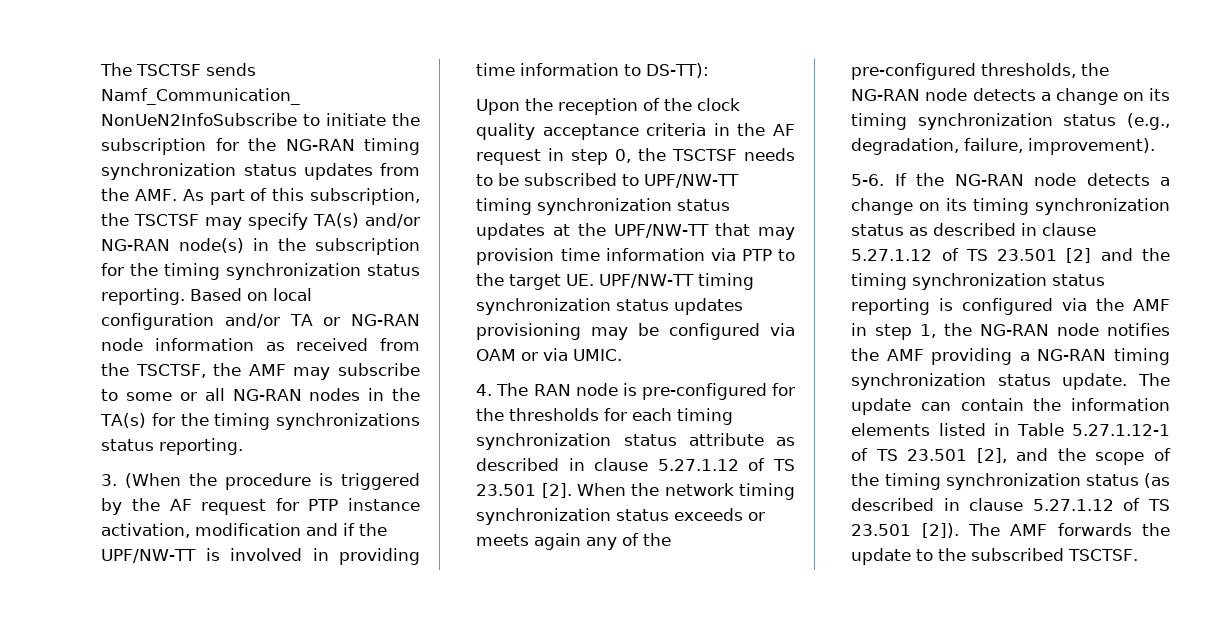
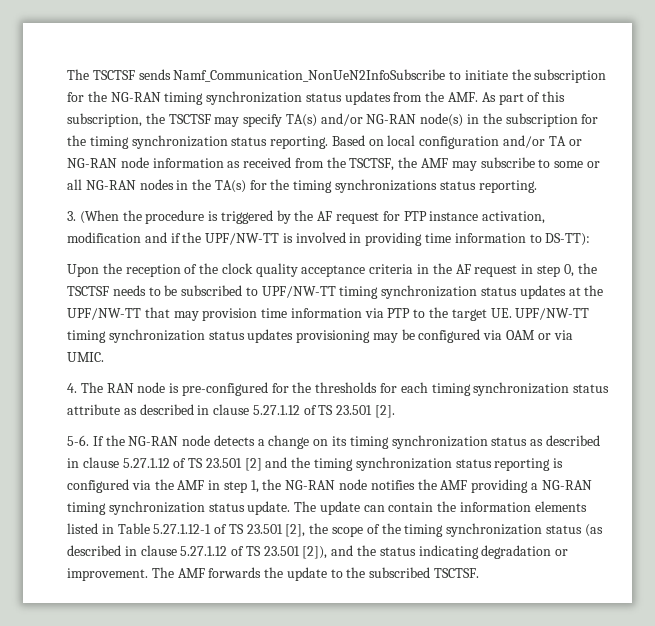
[577,483,795,500] [476,508,766,525] [476,533,672,550] [851,63,1110,80] [851,88,1170,105] [851,113,1170,130] [851,138,1156,155] When the network timing synchronization status exceeds or meets again any of the pre-configured thresholds, the NG-RAN node detects a change on its timing synchronization status (e.g., degradation, failure, improvement). -> (396, 411) none
[1016,448,1049,461] and -> (306, 530) none
[921,523,959,538] [2]). -> [302,545,569,559] [67,568,149,581] [2]), and the status indicating degradation or improvement.

